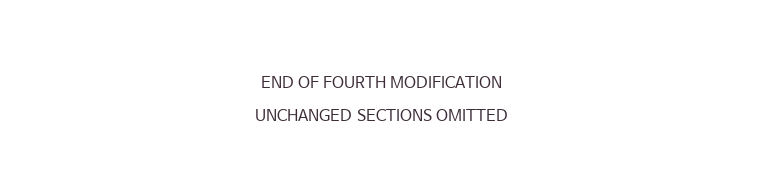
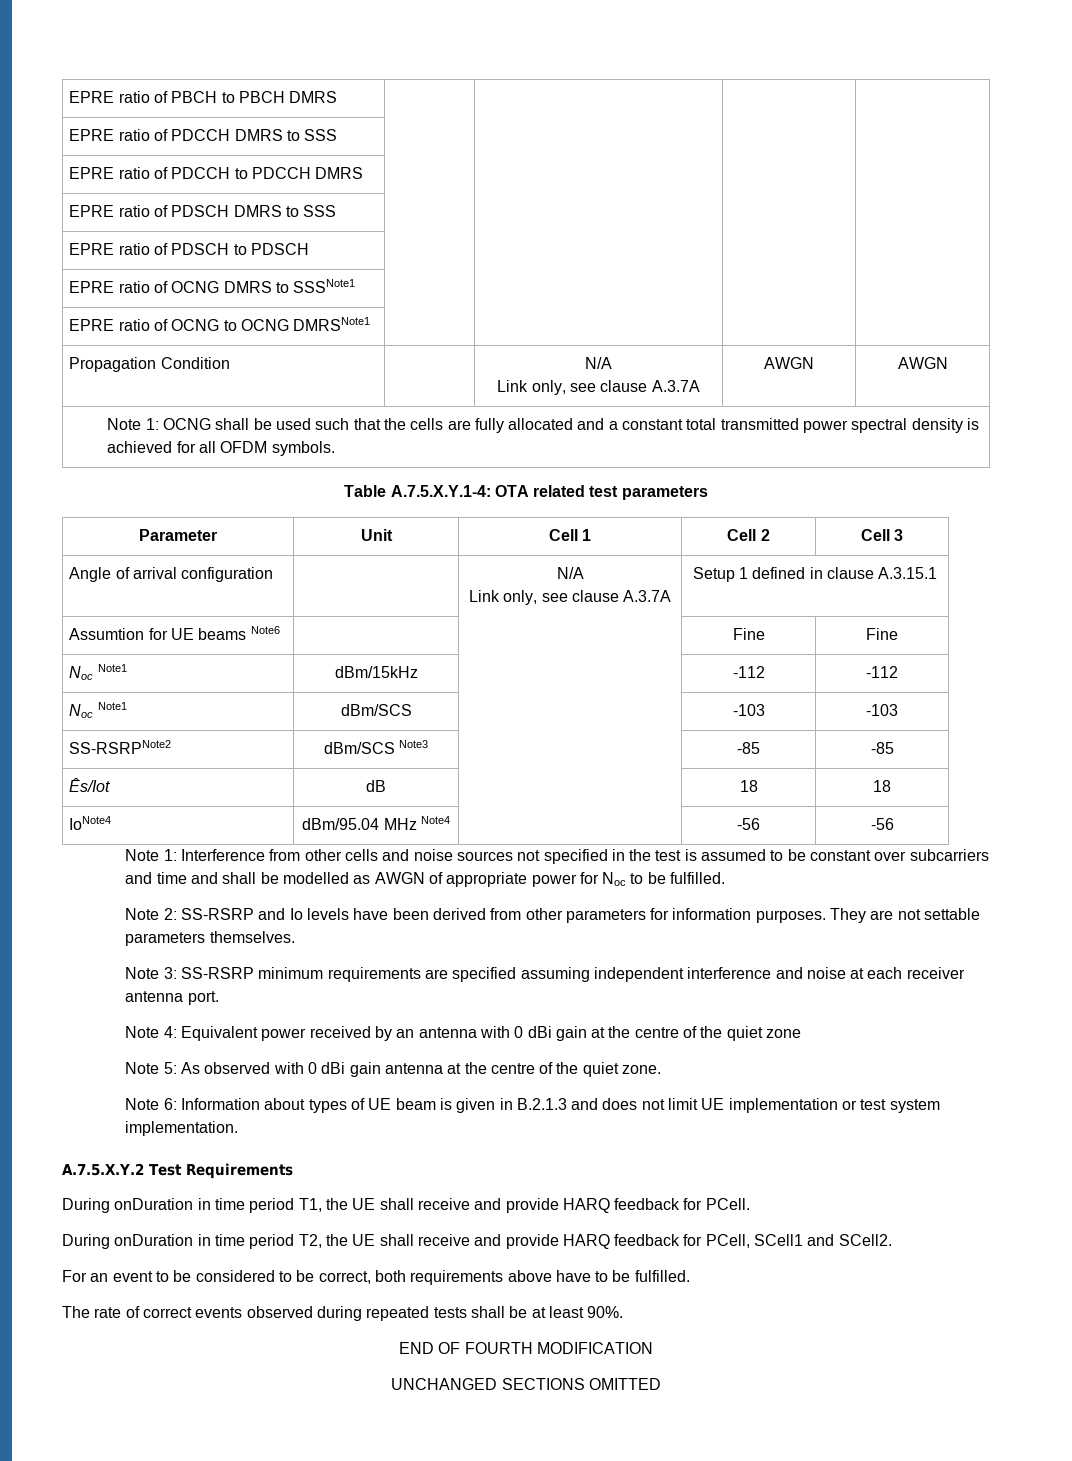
(260, 82) none -> [69,91,338,103] [69,129,338,141] [69,167,364,179] [69,205,337,217] [69,243,309,255] [69,279,356,293] [69,317,371,331] [69,357,230,372] [585,357,612,369] [497,380,700,395] [764,357,814,369] [897,357,948,369] [107,418,980,433] [107,441,335,456] [344,485,708,500] [139,529,217,541] [360,529,393,541] [548,529,592,541] [727,529,770,541] [860,529,904,541] [69,567,274,582] [556,567,584,579] [468,590,672,605] [692,567,938,582] [69,626,280,640] [732,628,765,640] [866,628,898,640] [69,664,127,680] [334,666,418,678] [732,666,765,678] [866,666,898,678] [69,702,127,718] [340,704,412,716] [732,704,765,716] [866,704,898,716] [69,740,172,754] [323,740,429,754] [737,742,760,754] [870,742,894,754] [69,778,111,792] [366,780,386,792] [739,780,758,792] [873,780,891,792] [69,816,112,830] [302,816,450,830] [737,818,760,830] [870,818,894,830] [125,849,989,864] [125,872,726,887] [125,908,981,923] [125,931,295,946] [125,967,965,982] [125,991,219,1005] [125,1026,802,1041] [125,1062,662,1077] [125,1098,940,1113] [125,1121,239,1136] [62,1163,293,1179] [62,1198,750,1213] [62,1234,892,1249] [62,1270,690,1285] [62,1306,624,1321] EPRE ratio of PBCH to PBCH DMRS | | | | // EPRE ratio of PDCCH DMRS to SSS | | | | // EPRE ratio of PDCCH to PDCCH DMRS | | | | // EPRE ratio of PDSCH DMRS to SSS | | | | // EPRE ratio of PDSCH to PDSCH | | | | // EPRE ratio of OCNG DMRS to SSSNote1 | | | | // EPRE ratio of OCNG to OCNG DMRSNote1 | | | | // Propagation Condition | | N/A // Link only, see clause A.3.7A | AWGN | AWGN // Note 1: OCNG shall be used such that the cells are fully allocated and a constant total transmitted power spectral density is achieved for all OFDM symbols. // Table A.7.5.X.Y.1-4: OTA related test parameters // Parameter | Unit | Cell 1 | Cell 2 | Cell 3 // Angle of arrival configuration | | N/A // Link only, see clause A.3.7A | Setup 1 defined in clause A.3.15.1 // Assumtion for UE beams Note6 | | | Fine | Fine // Noc Note1 | dBm/15kHz | | -112 | -112 // Noc Note1 | dBm/SCS | | -103 | -103 // SS-RSRPNote2 | dBm/SCS Note3 | | -85 | -85 // Ês/Iot | dB | | 18 | 18 // IoNote4 | dBm/95.04 MHz Note4 | | -56 | -56 // Note 1: Interference from other cells and noise sources not specified in the test is assumed to be constant over subcarriers and time and shall be modelled as AWGN of appropriate power for Noc to be fulfilled. // Note 2: SS-RSRP and Io levels have been derived from other parameters for information purposes. They are not settable parameters themselves. // Note 3: SS-RSRP minimum requirements are specified assuming independent interference and noise at each receiver antenna port. // Note 4: Equivalent power received by an antenna with 0 dBi gain at the centre of the quiet zone // Note 5: As observed with 0 dBi gain antenna at the centre of the quiet zone. // Note 6: Information about types of UE beam is given in B.2.1.3 and does not limit UE implementation or test system implementation. // A.7.5.X.Y.2 Test Requirements // During onDuration in time period T1, the UE shall receive and provide HARQ feedback for PCell. // During onDuration in time period T2, the UE shall receive and provide HARQ feedback for PCell, SCell1 and SCell2. // For an event to be considered to be correct, both requirements above have to be fulfilled. // The rate of correct events observed during repeated tests shall be at least 90%. //

